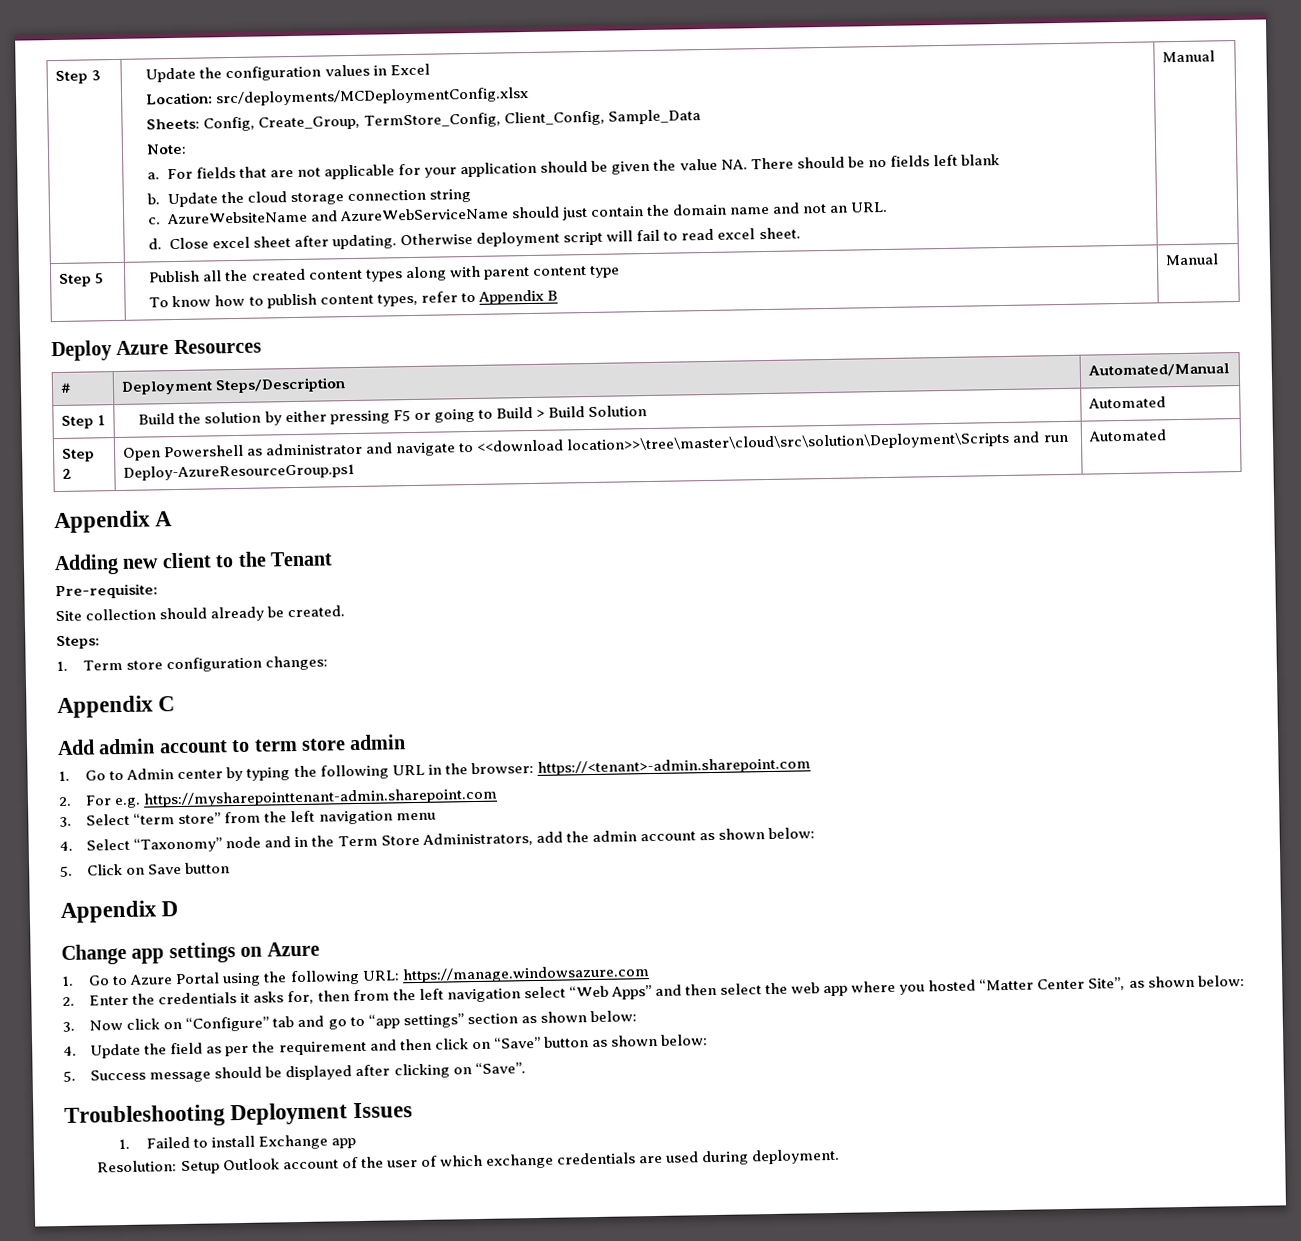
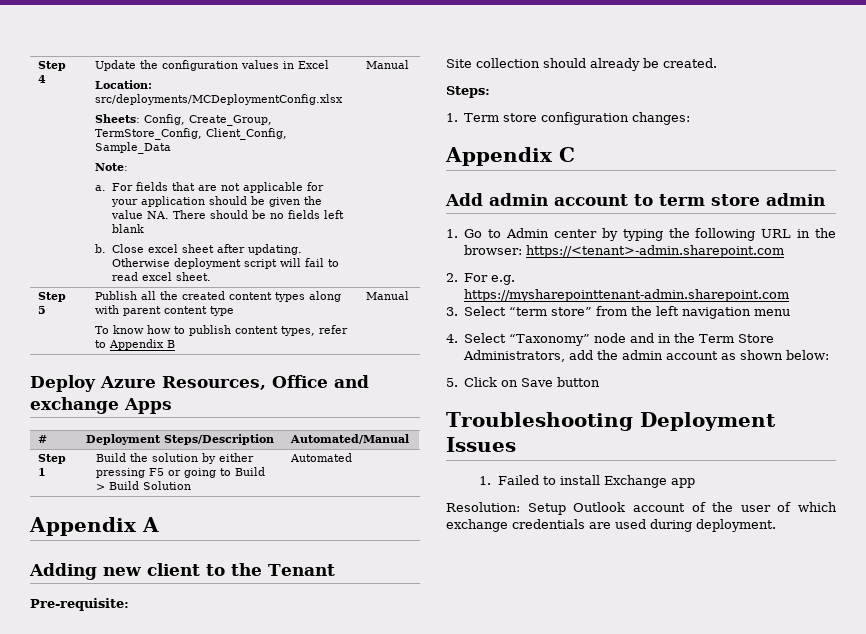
[55,70,102,84] Step 3 -> [38,61,67,71] [38,75,47,83] Step 4
[166,188,472,208] [148,201,889,225] [148,238,163,250] Update the cloud storage connection string // c. AzureWebsiteName and AzureWebServiceName should just contain the domain name and not an URL. // d. -> (107, 248) none
[173,338,262,355] Resources -> [162,375,369,390] [30,397,172,414] Resources, Office and exchange Apps
[62,448,96,462] [62,468,73,479] [123,431,1069,461] [123,462,356,481] [1088,429,1168,442] // Step 2 | Open Powershell as administrator and navigate to <<download location>>\tree\master\cloud\src\solution\Deployment\Scripts and run Deploy-AzureResourceGroup.ps1 | Automated -> (353, 457) none
[60,900,179,924] [61,941,320,966] [61,965,650,987] [62,975,1245,1007] [62,1010,637,1033] [63,1034,708,1059] [63,1062,526,1083] // Appendix D // Change app settings on Azure // 1. Go to Azure Portal using the following URL: https://manage.windowsazure.com // 2. Enter the credentials it asks for, then from the left navigation select “Web Apps” and then select the web app where you hosted “Matter Center Site”, as shown below: // 3. Now click on “Configure” tab and go to “app settings” section as shown below: // 4. Update the field as per the requirement and then click on “Save” button as shown below: // 5. Success message should be displayed after clicking on “Save”. -> (601, 382) none

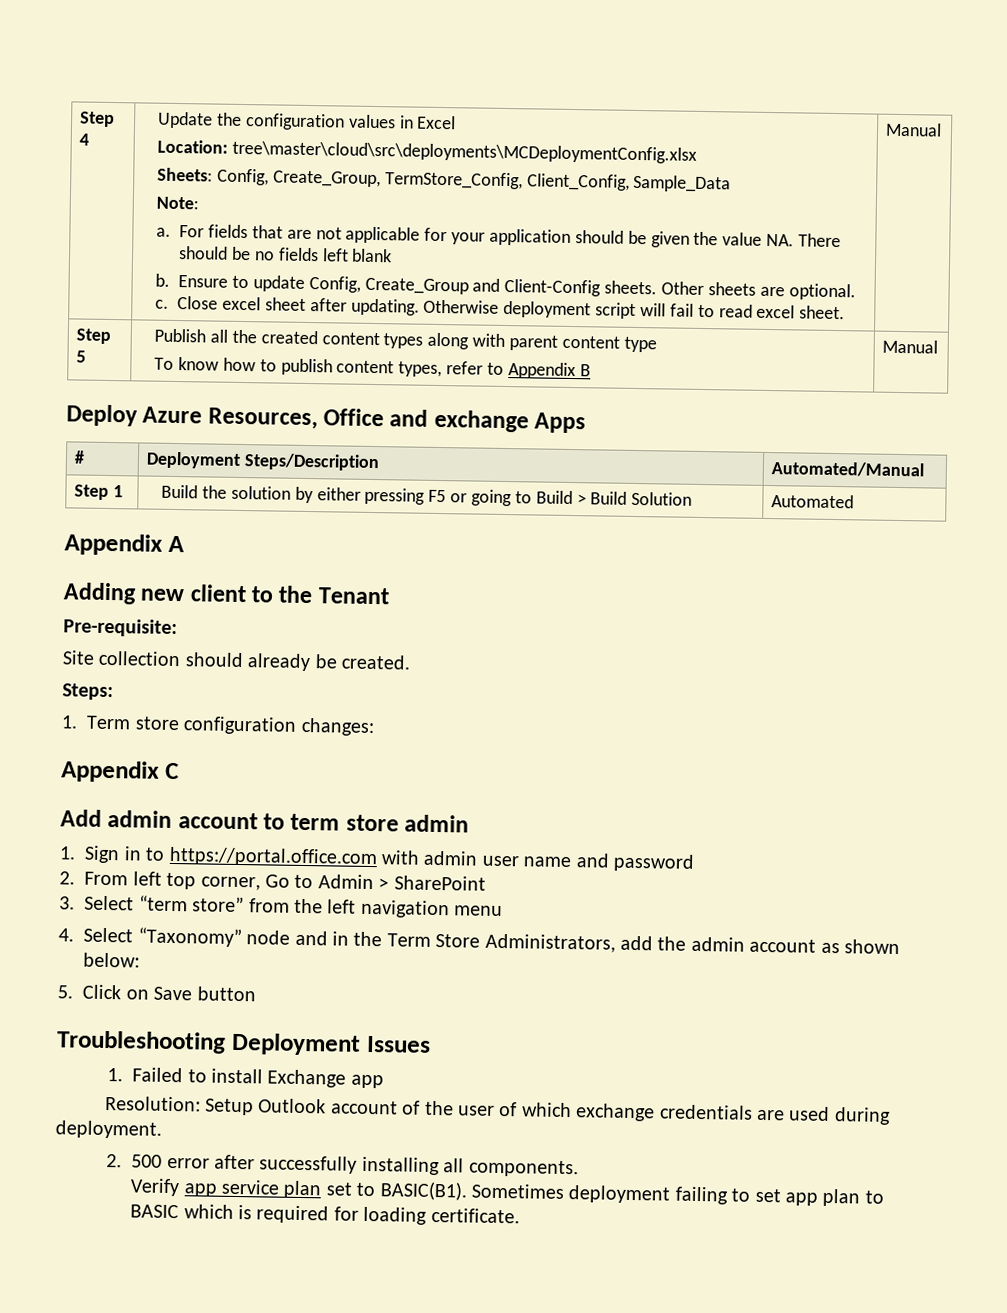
[95,94,344,105] src/deployments/MCDeploymentConfig.xlsx -> [231,140,697,164] tree\master\cloud\src\deployments\MCDeploymentConfig.xlsx
(107, 248) none -> [178,275,856,301] [155,299,170,309] Ensure to update Config, Create_Group and Client-Config sheets. Other sheets are optional. // c.
[464,228,836,241] [464,245,785,258] [446,273,516,285] [464,289,790,302] Go to Admin center by typing the following URL in the browser: https://<tenant>-admin.sharepoint.com // 2. For e.g. https://mysharepointtenant-admin.sharepoint.com -> [84,845,695,872] [59,871,486,891] Sign in to https://portal.office.com with admin user name and password // 2. From left top corner, Go to Admin > SharePoint
(776, 525) none -> [105,1154,579,1178] [130,1178,884,1207] [130,1204,520,1225] // 2. 500 error after successfully installing all components. // Verify app service plan set to BASIC(B1). Sometimes deployment failing to set app plan to BASIC which is required for loading certificate.

